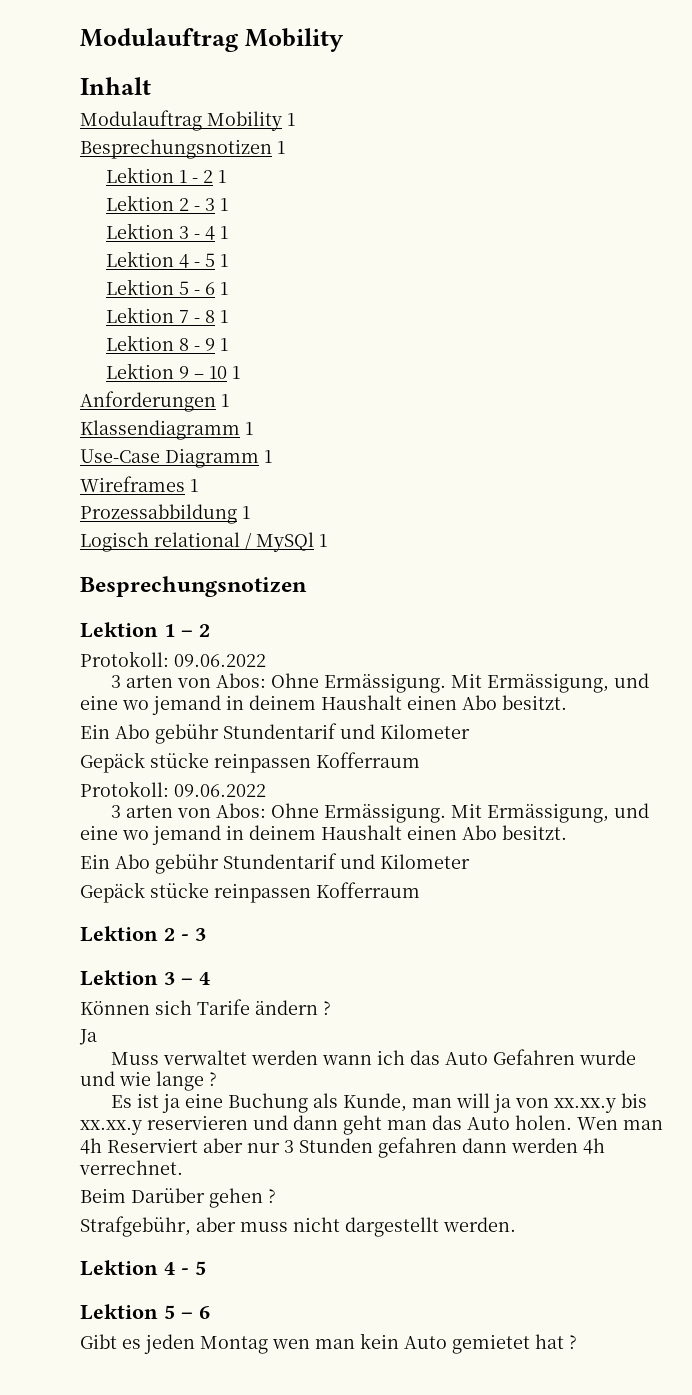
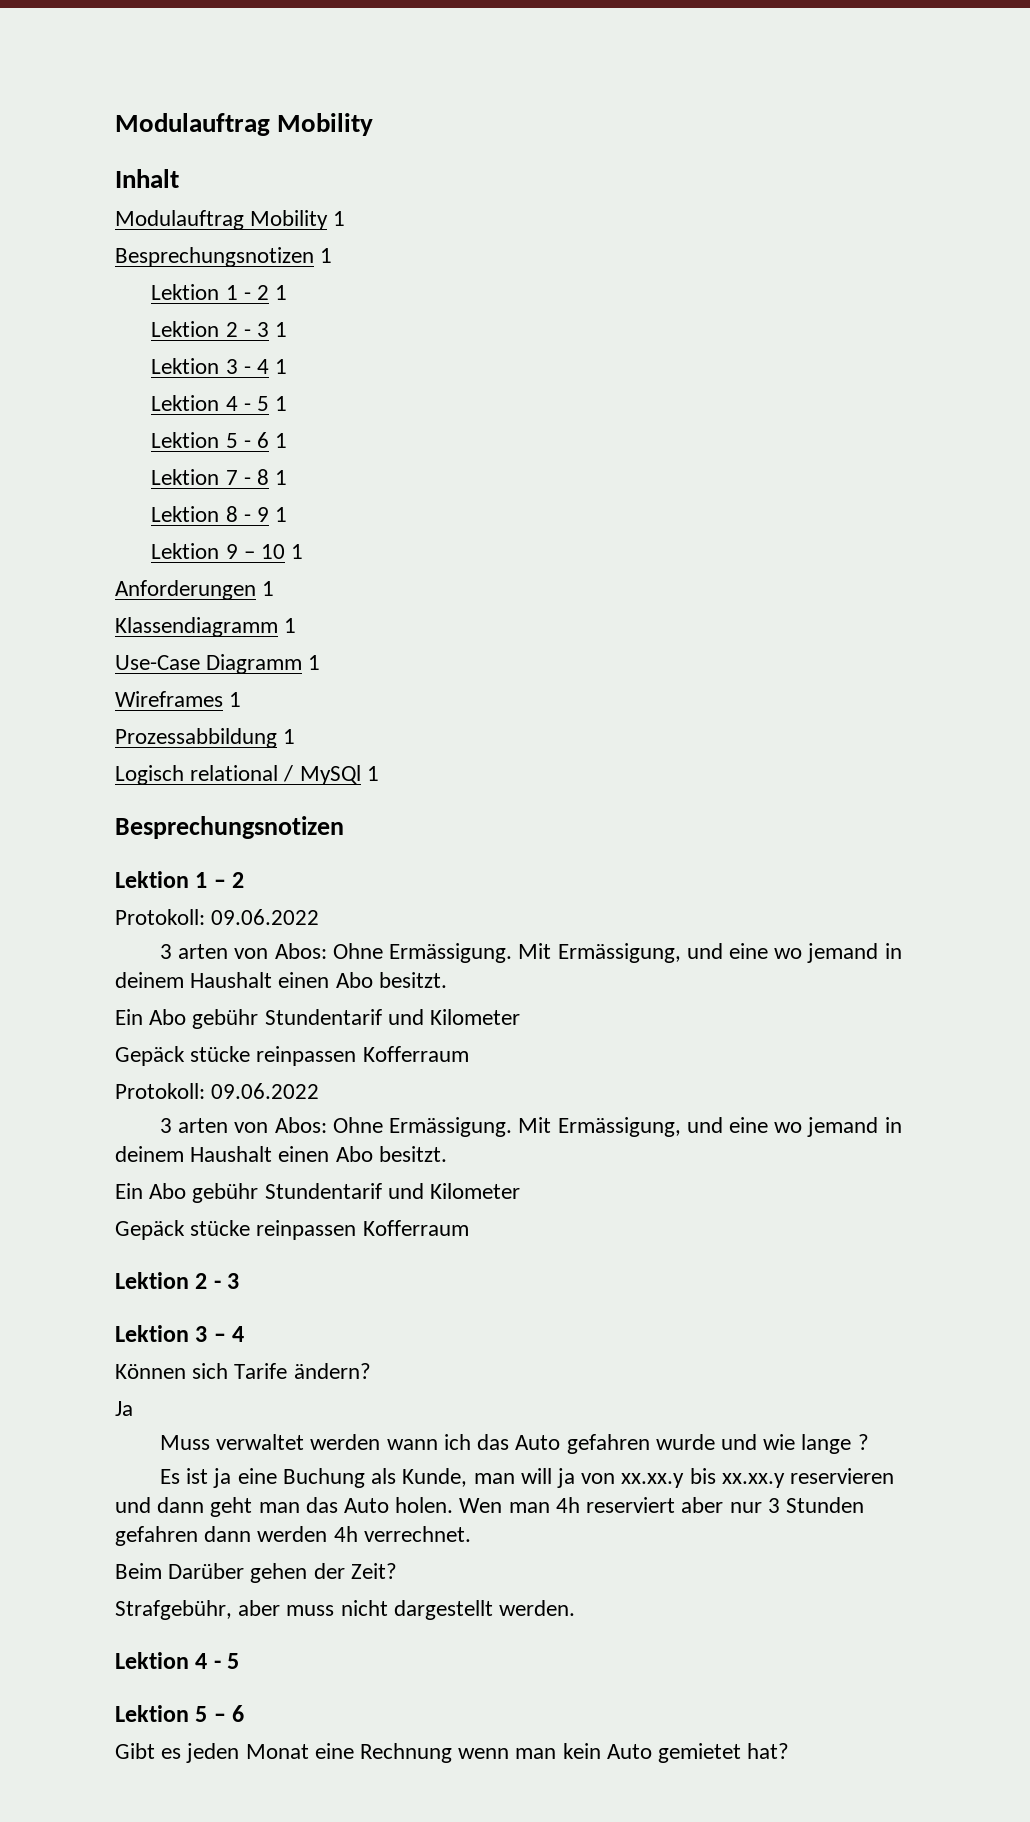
[255,1000,331,1015] ändern ? -> [293,1363,371,1379] ändern?
[493,1049,576,1065] Gefahren -> [566,1434,650,1454] gefahren
[107,1138,198,1153] Reserviert -> [586,1497,676,1513] reserviert
[268,1189,276,1203] ? -> [313,1563,397,1579] der Zeit?
[200,1336,310,1354] Montag wen -> [245,1743,510,1763] Monat eine Rechnung wenn
[535,1334,577,1349] hat ? -> [747,1743,790,1759] hat?

